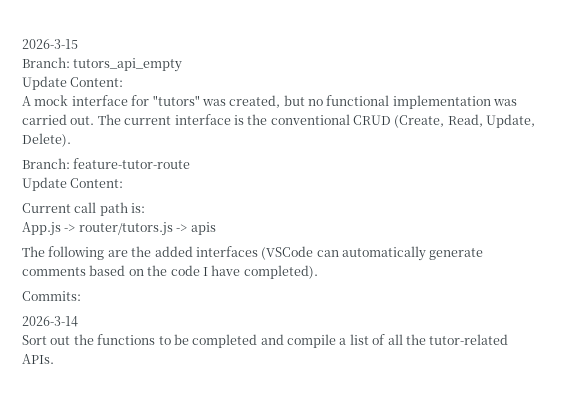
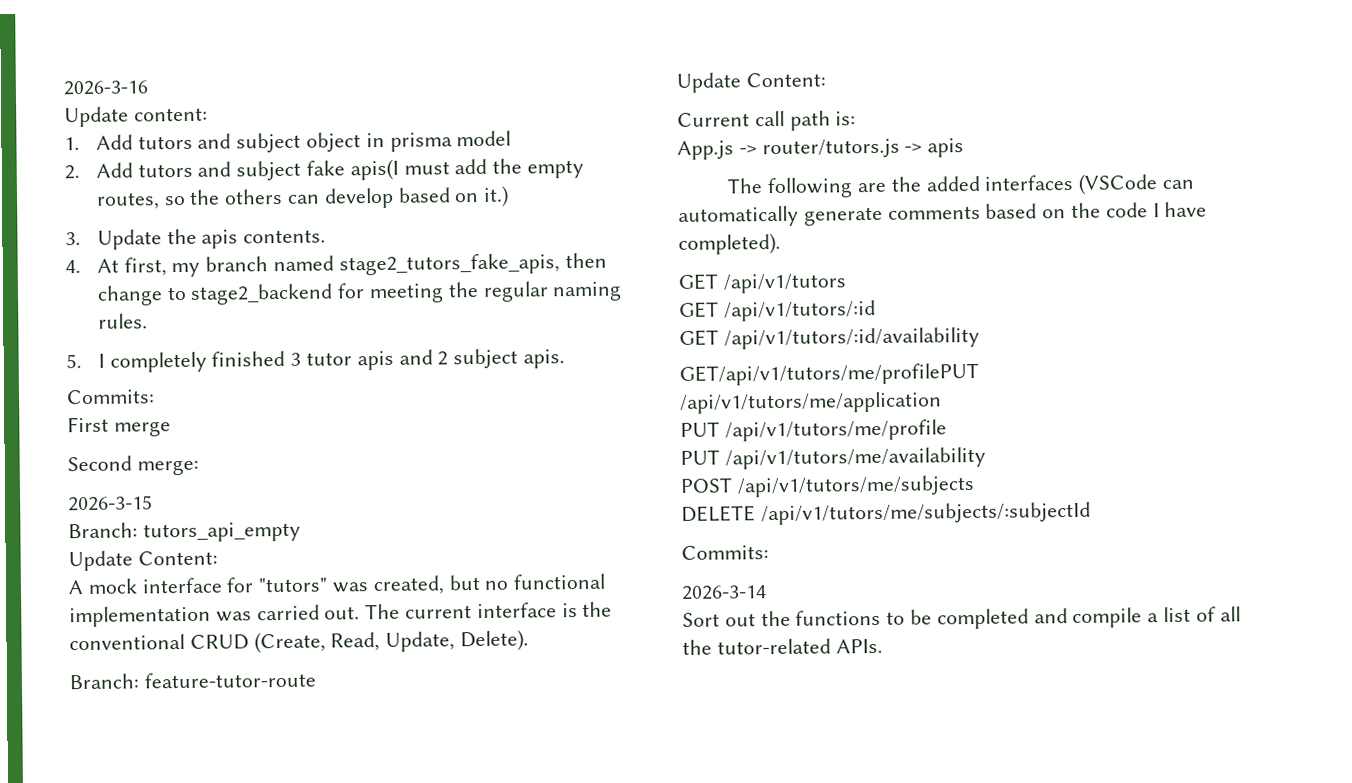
(22, 44) none -> [63,80,148,96] [64,106,208,128] [64,130,512,154] [64,158,585,182] [95,185,510,210] [65,228,327,250] [65,252,607,278] [96,281,623,306] [97,313,148,329] [66,348,566,373] [66,389,155,405] [67,416,171,437] [67,455,199,476] 2026-3-16 // Update content: // 1. Add tutors and subject object in prisma model // 2. Add tutors and subject fake apis(I must add the empty routes, so the others can develop based on it.) // 3. Update the apis contents. // 4. At first, my branch named stage2_tutors_fake_apis, then change to stage2_backend for meeting the regular naming rules. // 5. I completely finished 3 tutor apis and 2 subject apis. // Commits: // First merge // Second merge: //
(318, 272) none -> [678,273,847,294] [679,299,876,322] [679,326,980,350] [679,362,979,386] [680,391,942,414] [680,419,947,442] [680,446,986,470] [680,474,975,498] [681,501,1091,526] // GET /api/v1/tutors // GET /api/v1/tutors/:id // GET /api/v1/tutors/:id/availability // GET/api/v1/tutors/me/profilePUT /api/v1/tutors/me/application // PUT /api/v1/tutors/me/profile // PUT /api/v1/tutors/me/availability // POST /api/v1/tutors/me/subjects // DELETE /api/v1/tutors/me/subjects/:subjectId

